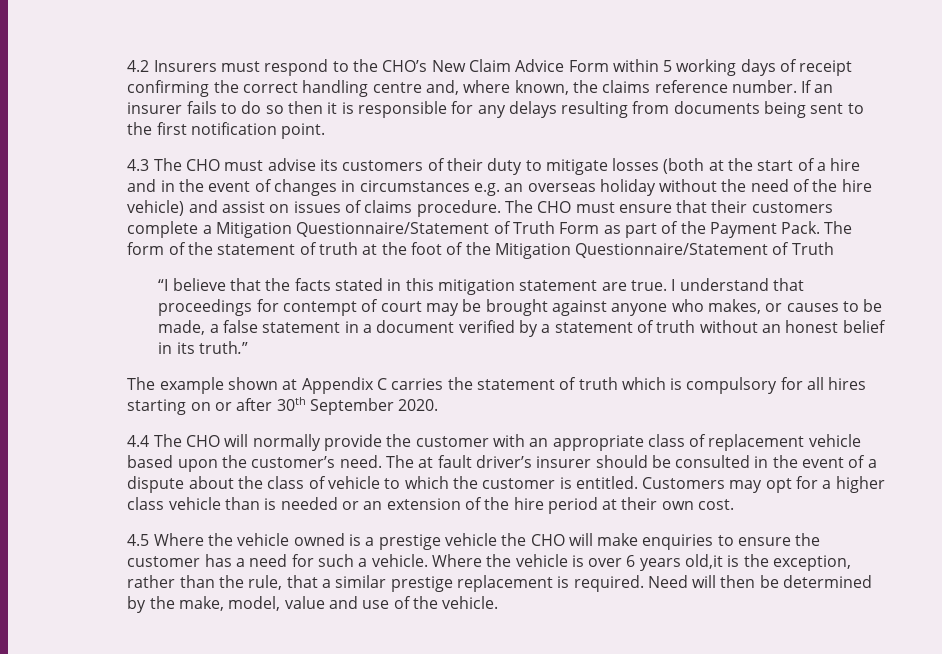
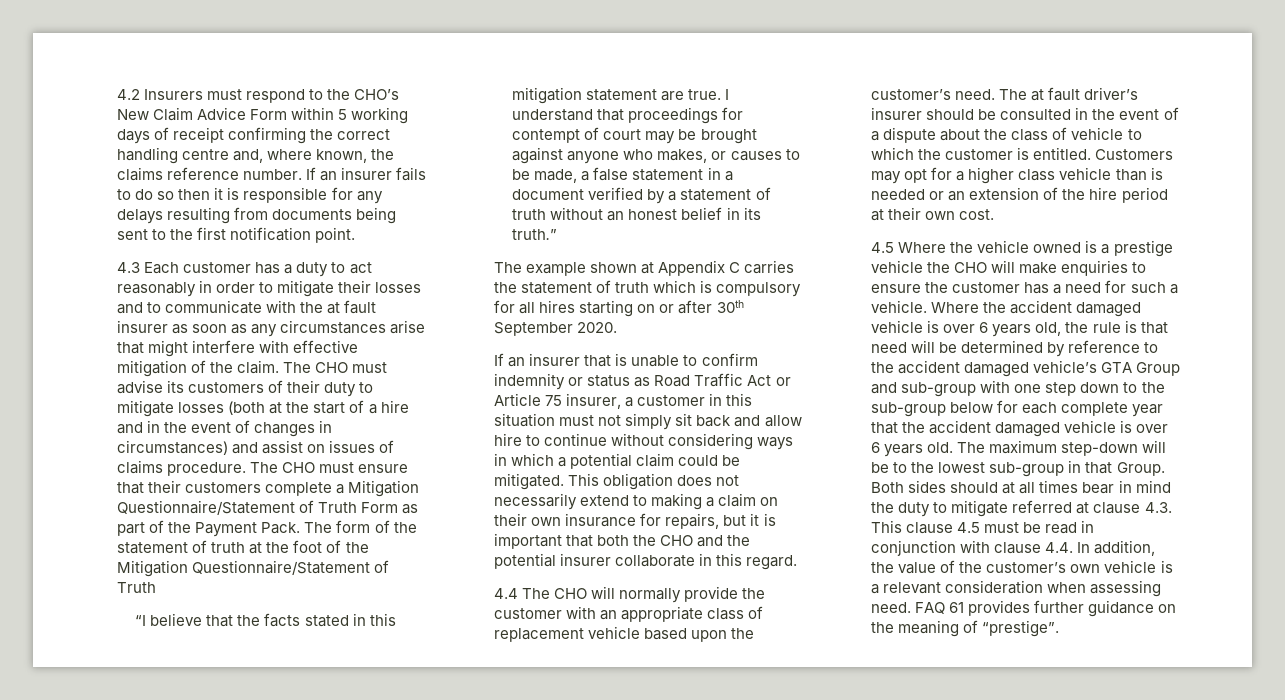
(150, 165) none -> [144,262,372,277] [117,280,422,297] [117,300,377,314] [117,320,426,337] [117,340,359,357] [117,360,280,377] Each customer has a duty to act reasonably in order to mitigate their losses and to communicate with the at fault insurer as soon as any circumstances arise that might interfere with effective mitigation of the claim.
[359,179,872,196] [127,200,185,216] circumstances e.g. an overseas holiday without the need of the hire vehicle) -> [117,440,229,455] circumstances)
(439, 405) none -> [494,353,758,367] [494,373,791,390] [494,393,753,409] [494,413,802,430] [494,433,794,450] [494,453,741,469] [494,473,740,490] [494,493,779,510] [494,513,776,529] [494,533,751,549] [494,553,798,570] // If an insurer that is unable to confirm indemnity or status as Road Traffic Act or Article 75 insurer, a customer in this situation must not simply sit back and allow hire to continue without considering ways in which a potential claim could be mitigated. This obligation does not necessarily extend to making a claim on their own insurance for repairs, but it is important that both the CHO and the potential insurer collaborate in this regard.
[515,554,852,571] [127,575,873,592] [127,596,499,613] vehicle is over 6 years old,it is the exception, rather than the rule, that a similar prestige replacement is required. Need will then be determined by the make, model, value and use of the vehicle. -> [1010,300,1142,317] [871,320,1168,337] [871,340,1159,357] [871,360,1181,377] [871,380,1165,397] [871,400,1164,417] [871,420,1169,437] [871,440,1167,457] [871,460,1165,477] [871,480,1171,494] [871,500,1172,517] [871,520,1095,534] [871,540,1156,556] [871,560,1173,574] [871,580,1162,597] [871,600,1177,617] [871,620,1060,637] accident damaged vehicle is over 6 years old, the rule is that need will be determined by reference to the accident damaged vehicle’s GTA Group and sub-group with one step down to the sub-group below for each complete year that the accident damaged vehicle is over 6 years old. The maximum step-down will be to the lowest sub-group in that Group. Both sides should at all times bear in mind the duty to mitigate referred at clause 4.3. This clause 4.5 must be read in conjunction with clause 4.4. In addition, the value of the customer’s own vehicle is a relevant consideration when assessing need. FAQ 61 provides further guidance on the meaning of “prestige”.

